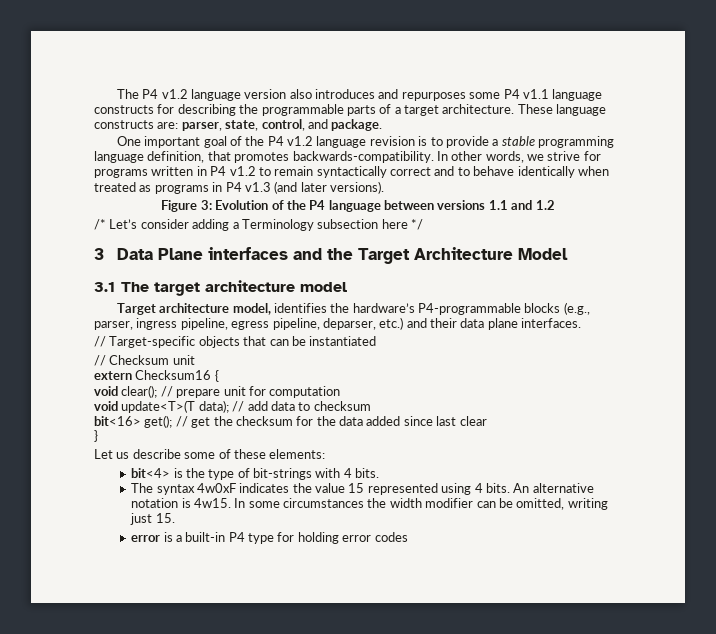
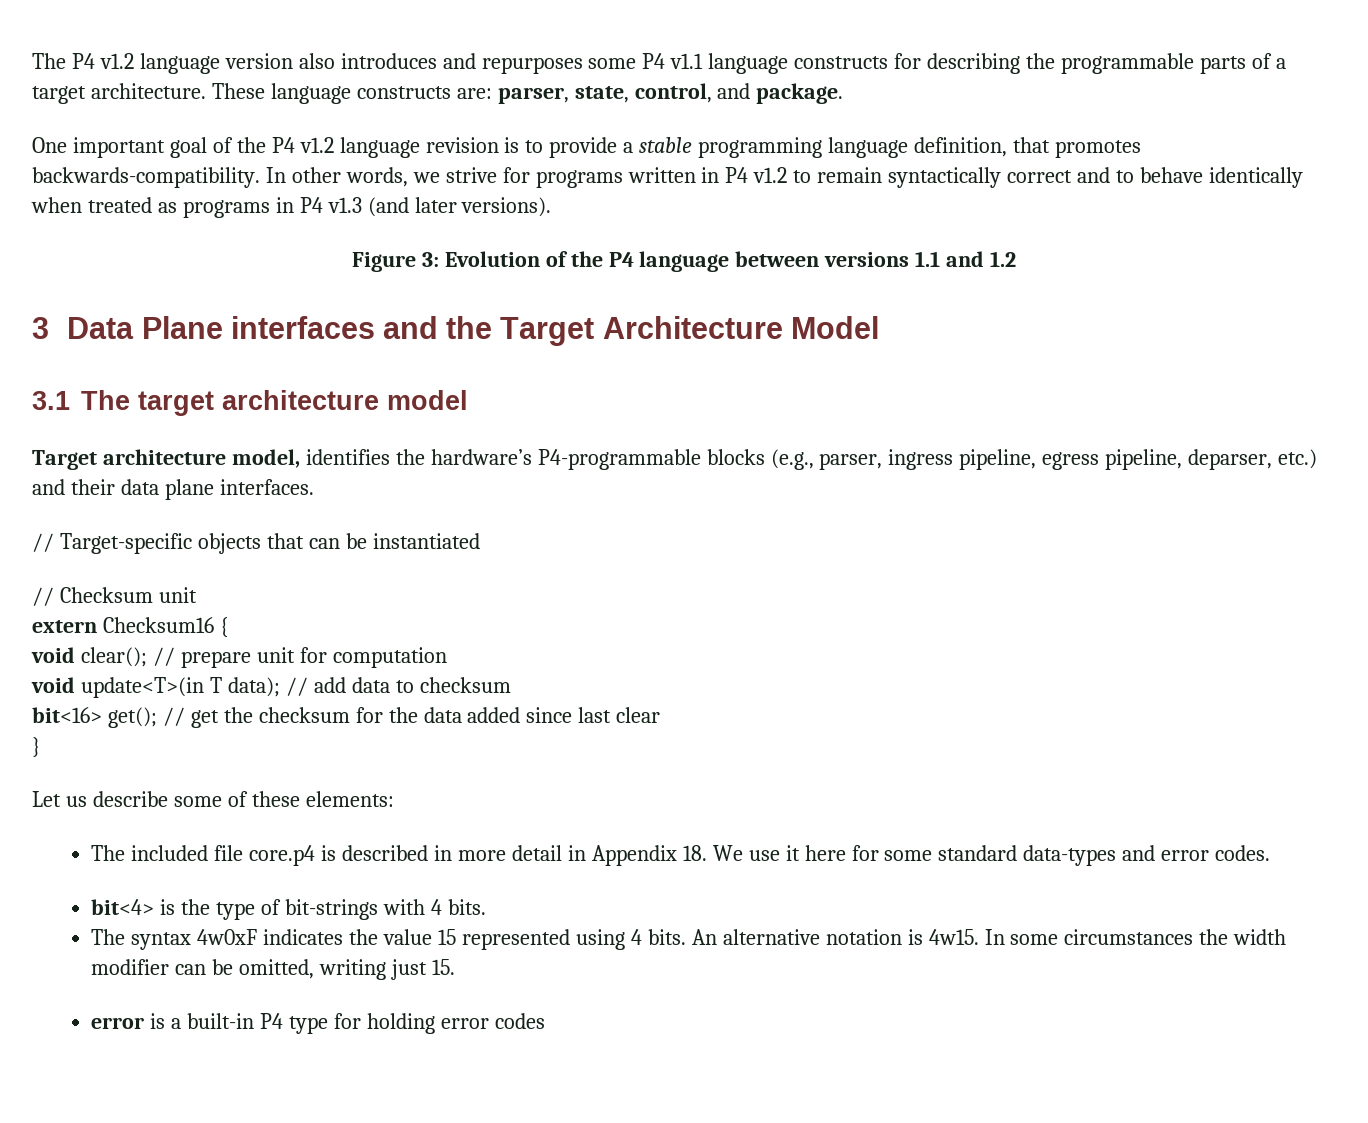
[94,219,423,231] // /* Let’s consider adding a Terminology subsection here */ -> (1017, 259) none
[121,400,196,413] update<T>(T -> [80,677,222,698] update<T>(in T
(326, 454) none -> [91,845,1271,866] // The included file core.p4 is described in more detail in Appendix 18. We use it here for some standard data-types and error codes.

